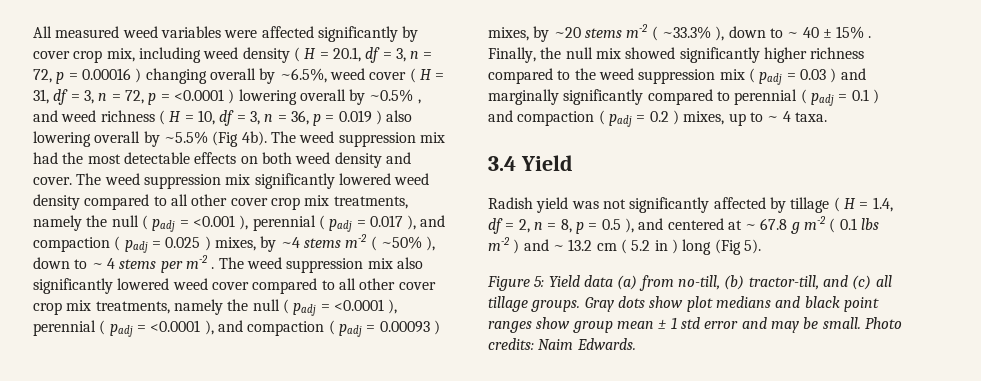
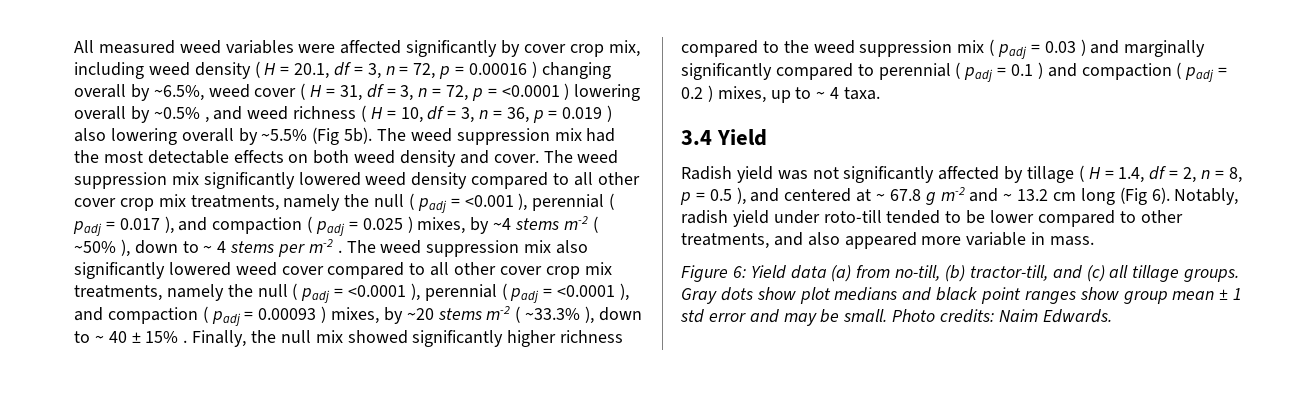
[241,131,267,146] 4b). -> [344,127,373,144] 5b).
[829,218,880,233] [488,237,761,255] ( 0.1 lbs m-2 ) and ~ 13.2 cm ( 5.2 in ) long (Fig 5). -> [969,187,1239,205] [681,210,1183,227] [681,232,1095,249] and ~ 13.2 cm long (Fig 6). Notably, radish yield under roto-till tended to be lower compared to other treatments, and also appeared more variable in mass.
[534,276,545,287] 5: -> [732,266,746,278] 6:

